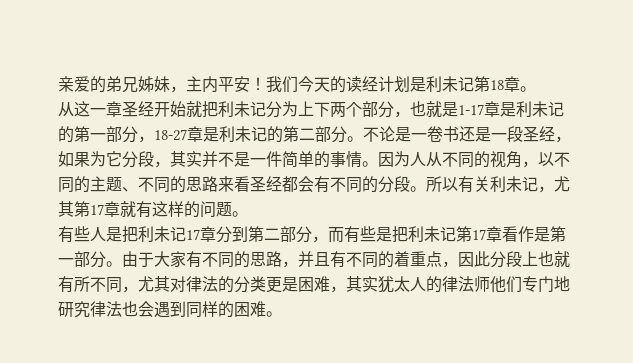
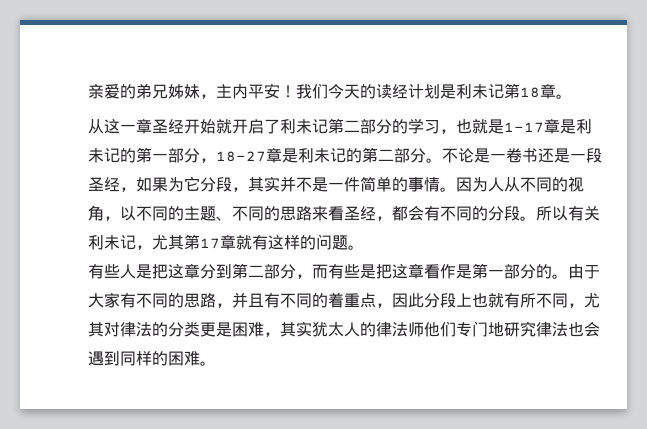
[202,101,394,118] 把利未记分为上下两个部分 -> [232,118,440,134] 开启了利未记第二部分的学习
(282, 184) none -> [376,216,392,221] ，
[138,226,200,242] 利未记17 -> [168,264,184,279] 这
[408,226,486,242] 利未记第17 -> [392,264,408,279] 这
(106, 259) none -> [536,264,552,279] 的

